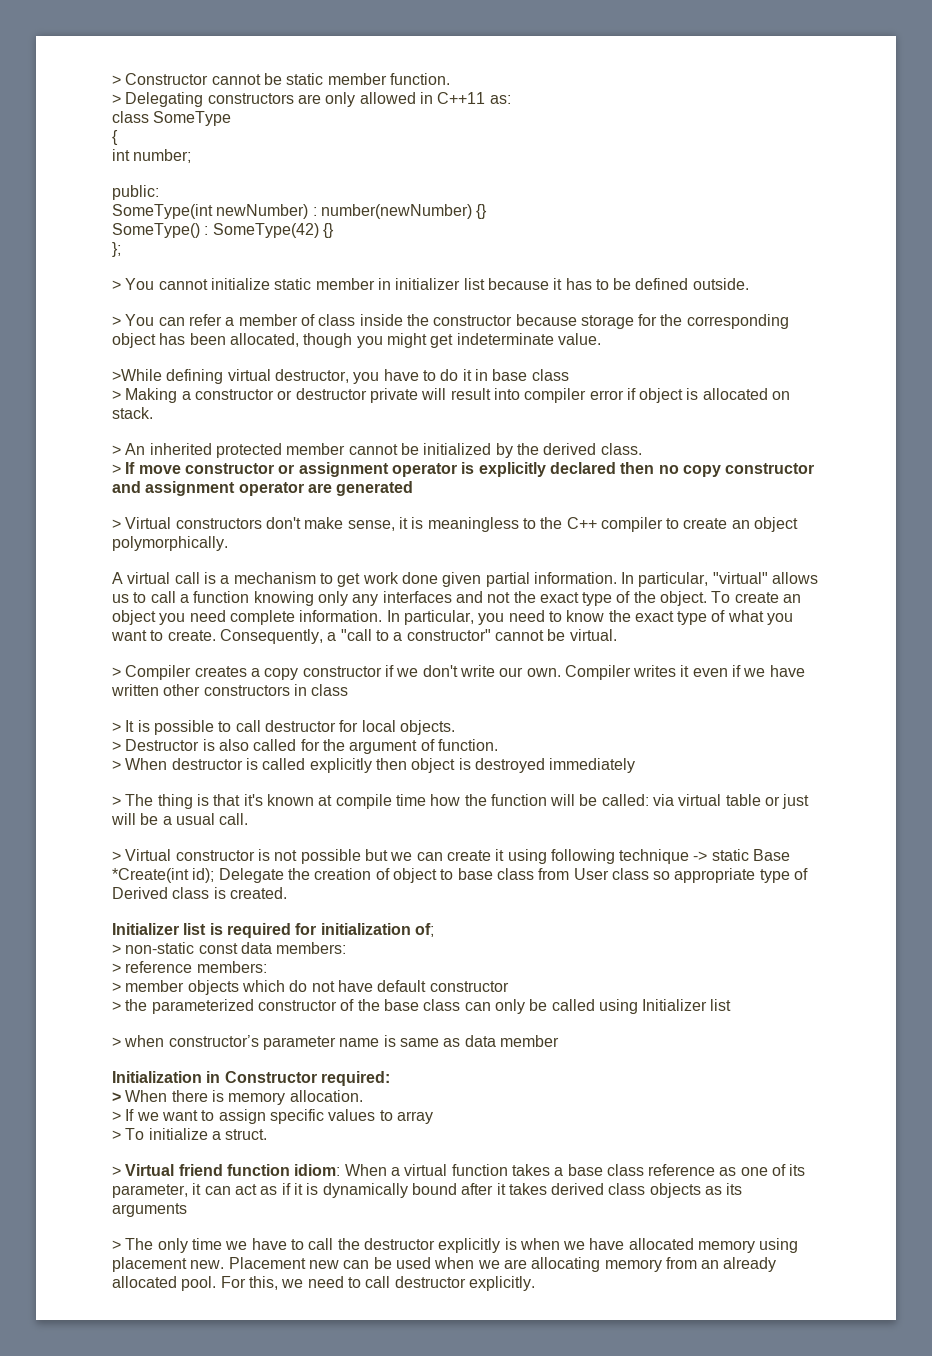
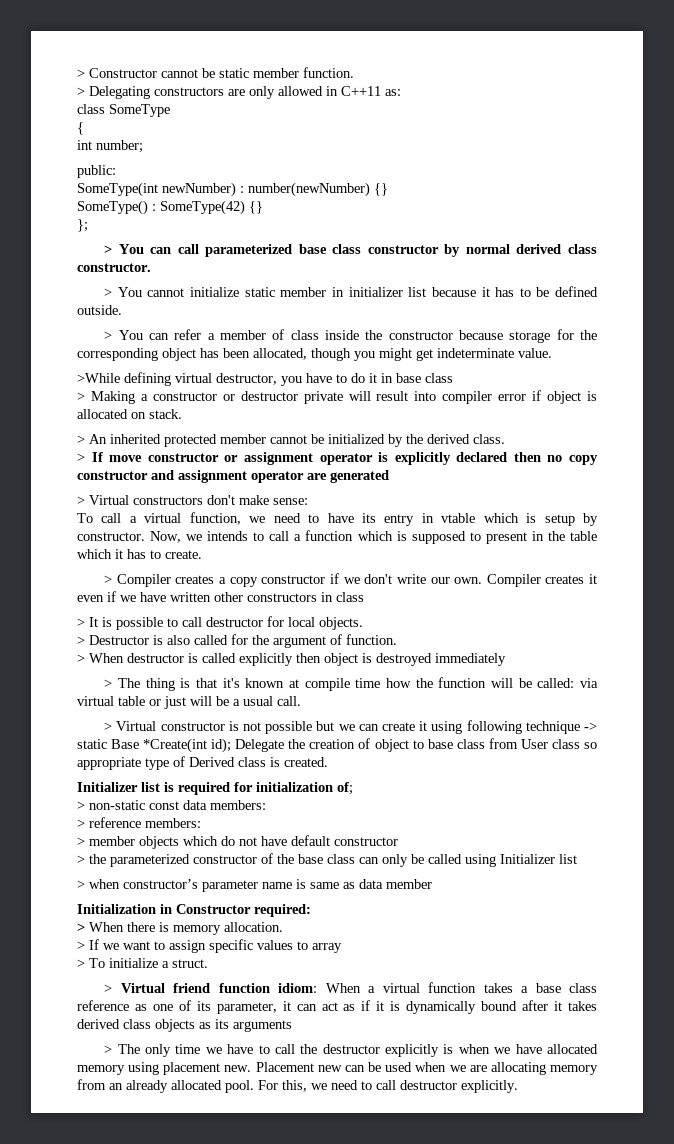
(121, 249) none -> [104,244,597,257] [77,263,151,272] // > You can call parameterized base class constructor by normal derived class constructor.
[347,517,799,532] [112,536,228,551] [112,572,819,587] [112,591,802,606] [112,610,794,625] [111,629,617,644] sense, it is meaningless to the C++ compiler to create an object polymorphically. // A virtual call is a mechanism to get work done given partial information. In particular, "virtual" allows us to call a function knowing only any interfaces and not the exact type of the object. To create an object you need complete information. In particular, you need to know the exact type of what you want to create. Consequently, a "call to a constructor" cannot be virtual. -> [273,498,308,505] [77,512,598,526] [77,530,597,544] [77,549,202,559] sense: // To call a virtual function, we need to have its entry in vtable which is setup by constructor. Now, we intends to call a function which is supposed to present in the table which it has to create.
[633,665,677,677] writes -> [545,575,585,584] creates

